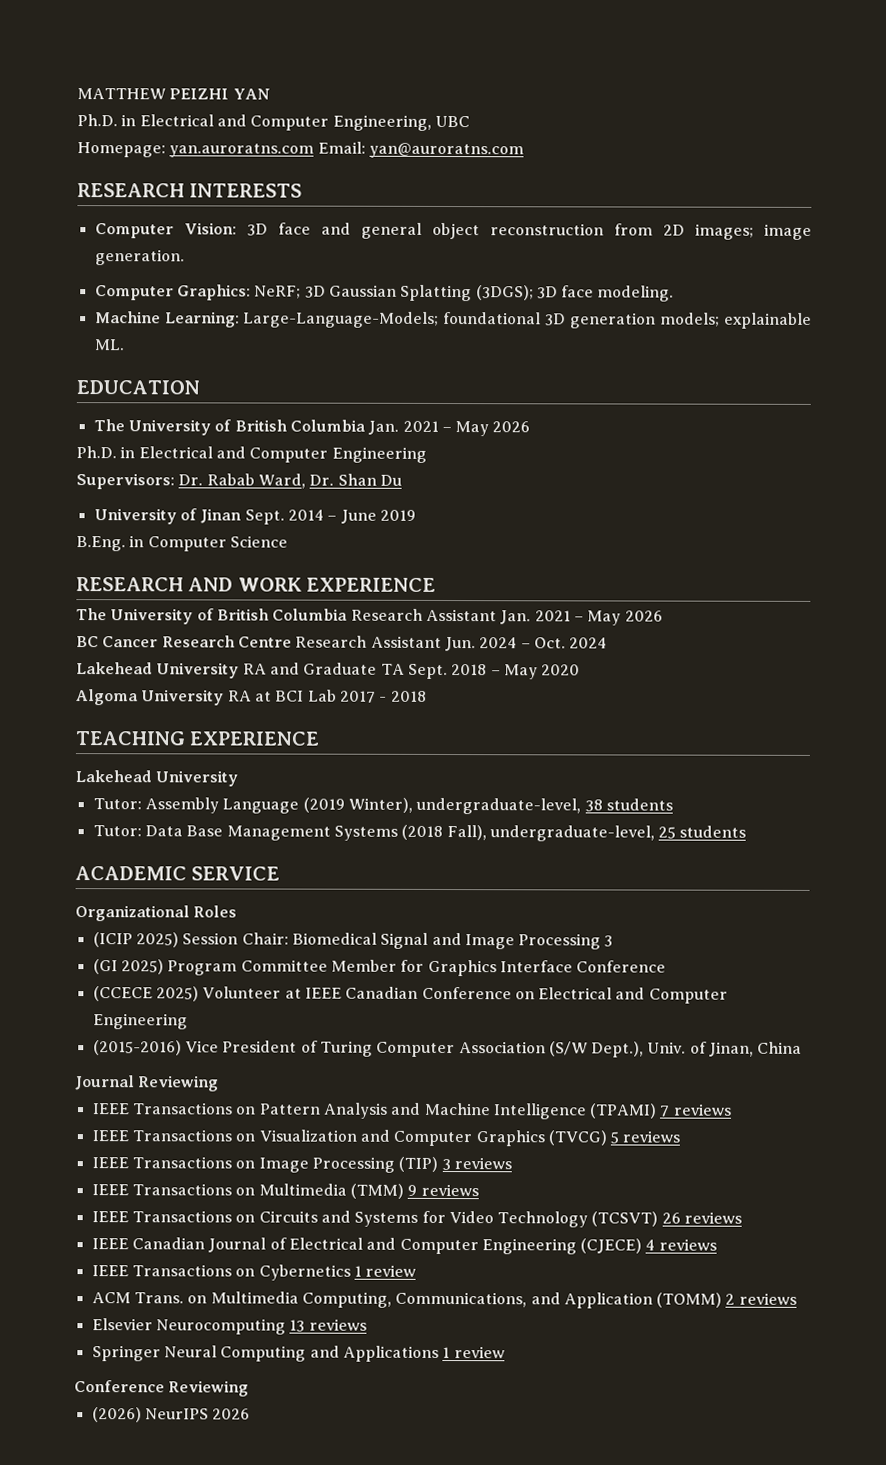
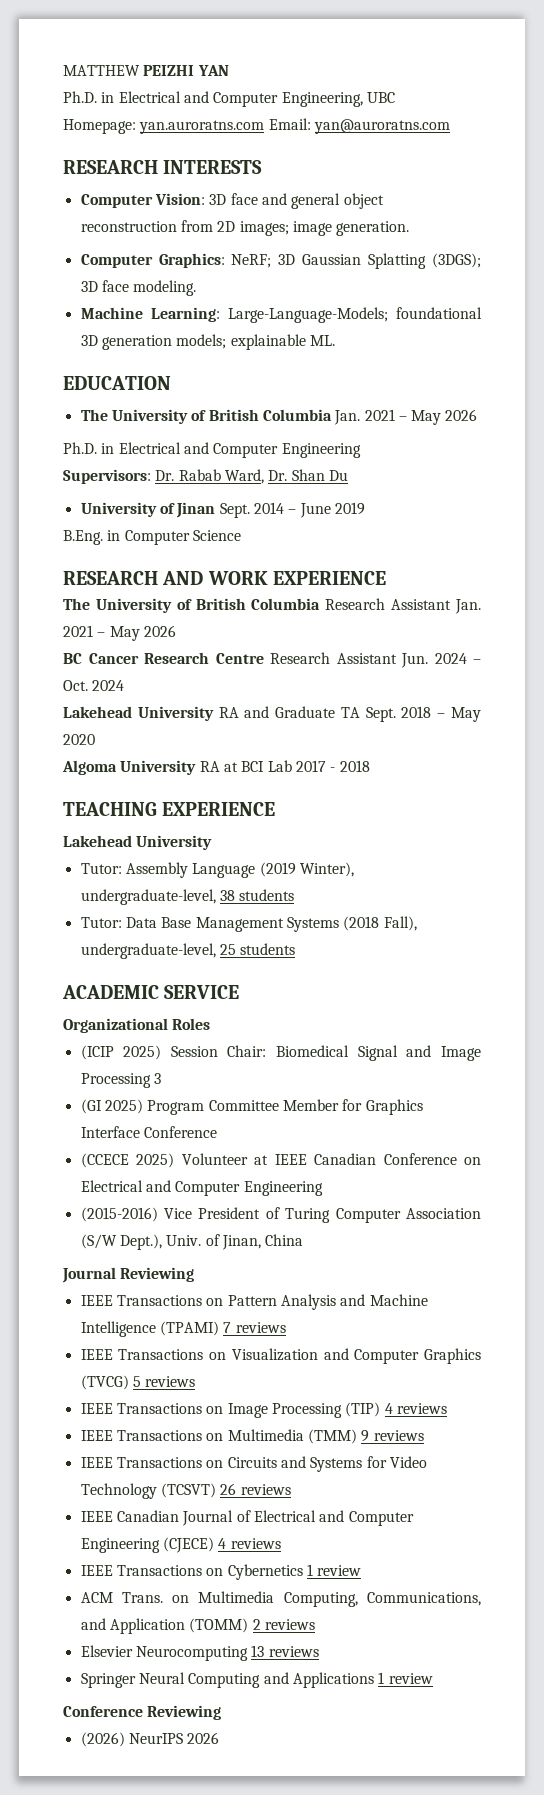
[441,1158,451,1171] 3 -> [384,1403,393,1414] 4

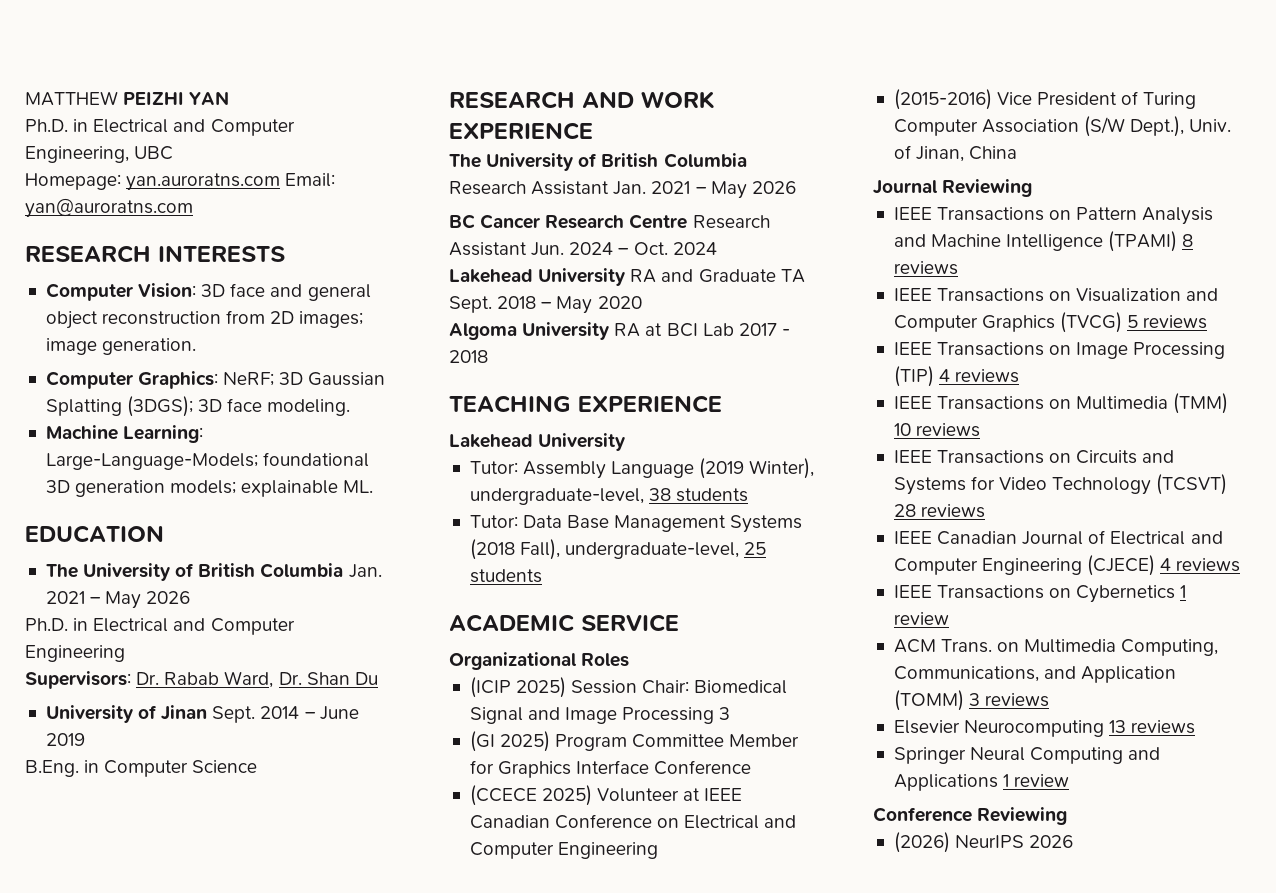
[223,1322,232,1333] 7 -> [1182,234,1194,247] 8
[361,1430,370,1442] 9 -> [893,423,911,436] 10
[220,1483,237,1495] 26 -> [893,504,916,517] 28
[252,1619,261,1630] 2 -> [969,693,981,706] 3

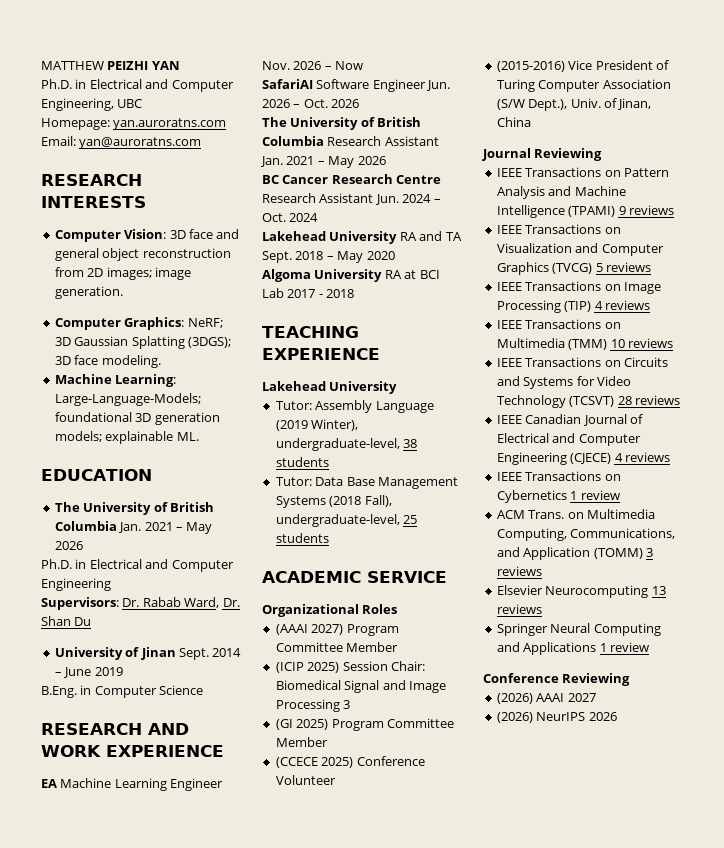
(593, 131) none -> [41,778,224,791] [262,61,364,70] [262,79,451,92] [262,99,360,108] // EA Machine Learning Engineer Nov. 2026 – Now // SafariAI Software Engineer Jun. 2026 – Oct. 2026
[698,269,776,283] Graduate -> (443, 236) none
(630, 660) none -> [275,624,399,636] [275,642,399,652] // (AAAI 2027) Program Committee Member
[469,760,752,778] for Graphics Interface Conference -> (328, 742) none
(593, 795) none -> [356,756,425,766] Conference
[683,788,743,801] [469,814,797,829] [469,842,659,859] at IEEE Canadian Conference on Electrical and Computer Engineering -> (336, 780) none
[1182,234,1194,247] 8 -> [618,206,626,215] 9
(1068, 816) none -> [496,693,596,704] // (2026) AAAI 2027

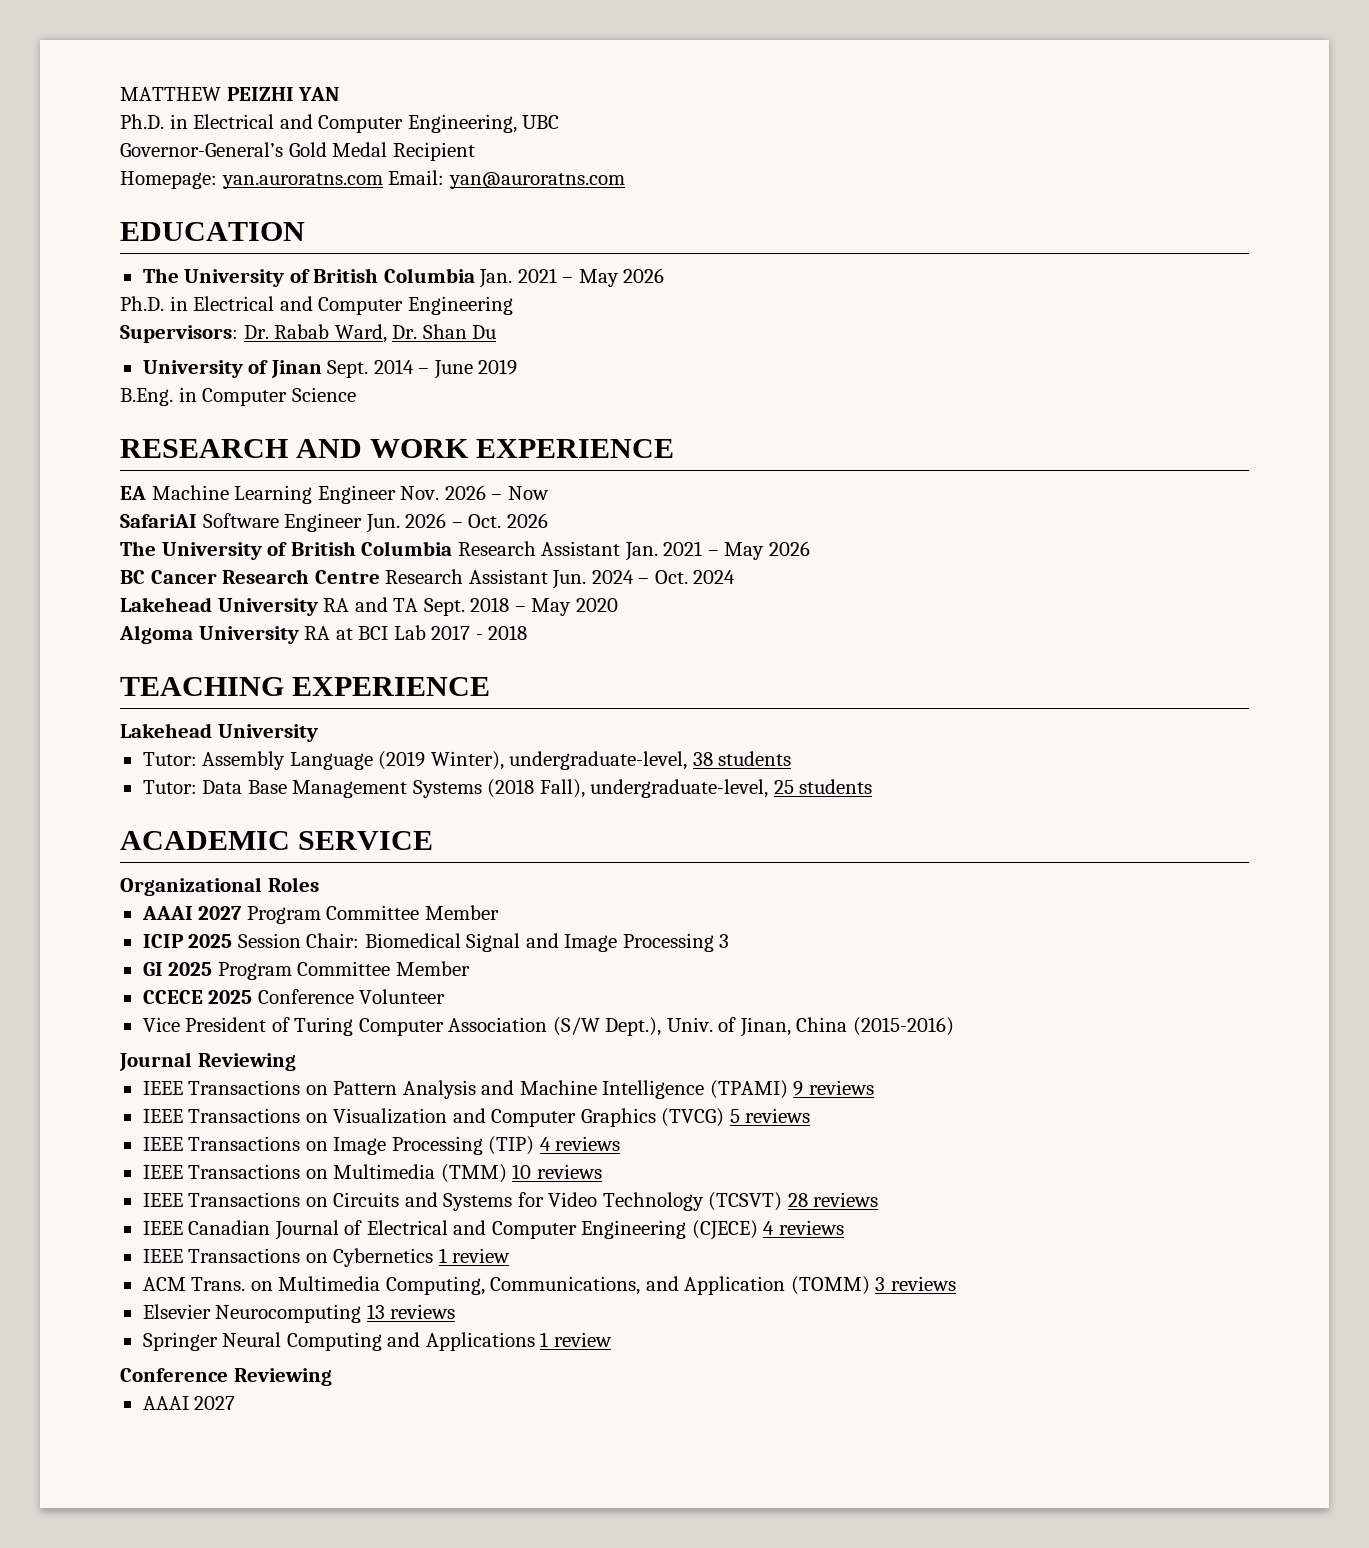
(143, 103) none -> [120,142,475,161] // Governor-General’s Gold Medal Recipient
[41,174,142,186] [41,196,146,208] [54,229,240,242] [54,248,231,261] [54,267,191,280] [54,286,123,299] [54,317,223,330] [54,336,231,349] [54,355,161,368] [54,374,177,387] [54,393,201,406] [54,412,220,425] [54,431,199,444] // RESEARCH INTERESTS // Computer Vision: 3D face and general object reconstruction from 2D images; image generation. // Computer Graphics: NeRF; 3D Gaussian Splatting (3DGS); 3D face modeling. // Machine Learning: Large-Language-Models; foundational 3D generation models; explainable ML. -> (625, 180) none
[275,624,399,636] [275,642,399,652] [275,662,340,673] (AAAI 2027) Program Committee Member // (ICIP 2025) -> [141,905,499,924] [142,934,233,948] AAAI 2027 Program Committee Member // ICIP 2025
[275,718,454,731] [275,737,328,747] [275,757,354,768] (GI 2025) Program Committee Member // (CCECE 2025) -> [142,961,470,980] [142,990,253,1004] GI 2025 Program Committee Member // CCECE 2025
[496,61,565,72] (2015-2016) -> (446, 996) none
(531, 122) none -> [852,1017,954,1036] (2015-2016)
[496,693,596,704] [496,712,617,723] (2026) AAAI 2027 // (2026) NeurIPS 2026 -> [142,1396,236,1410] AAAI 2027

